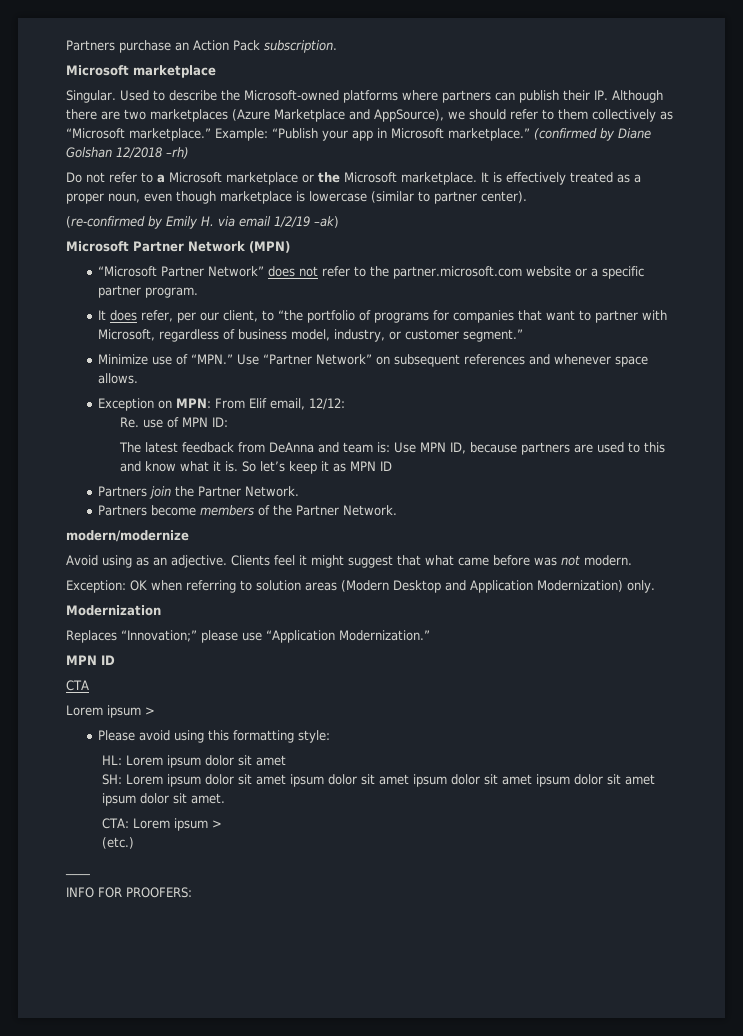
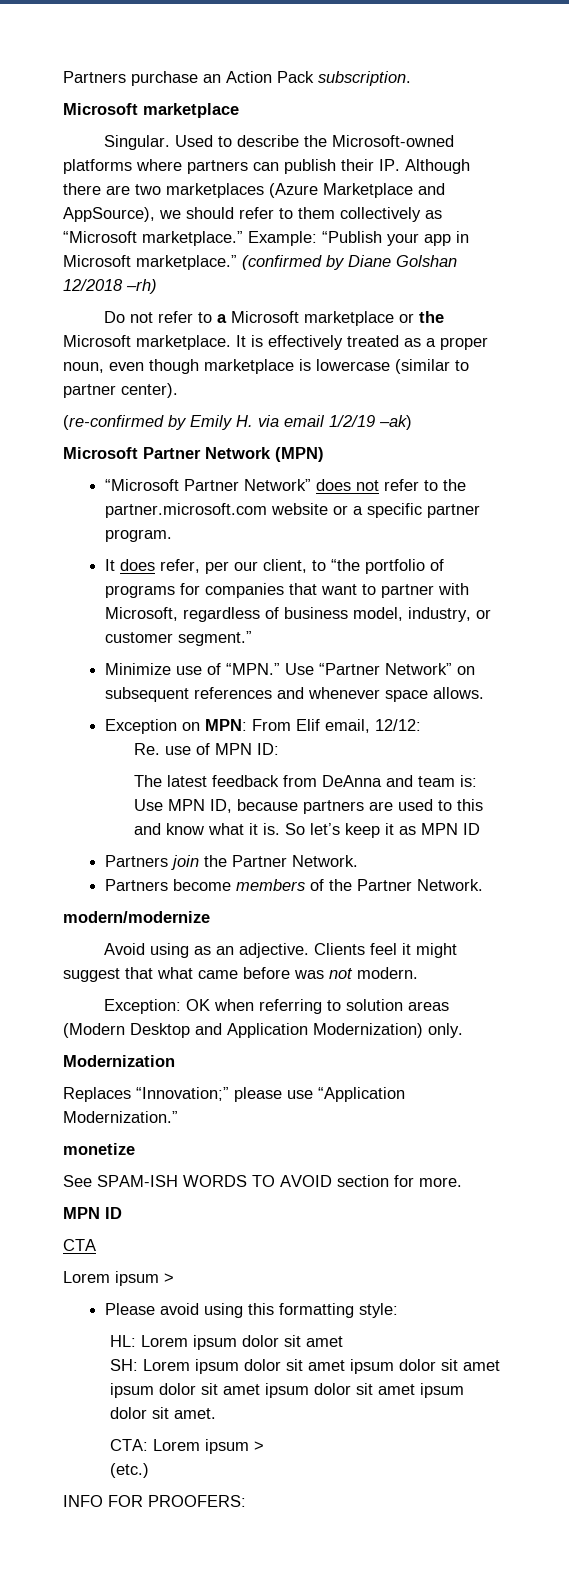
(430, 635) none -> [63,1143,135,1155] [63,1175,462,1187] // monetize // See SPAM-ISH WORDS TO AVOID section for more.
[65,872,90,876] // ____ -> (150, 1470) none

